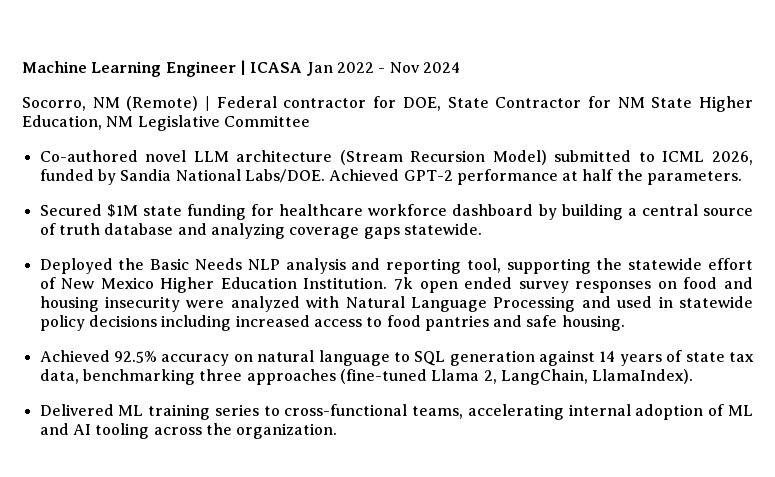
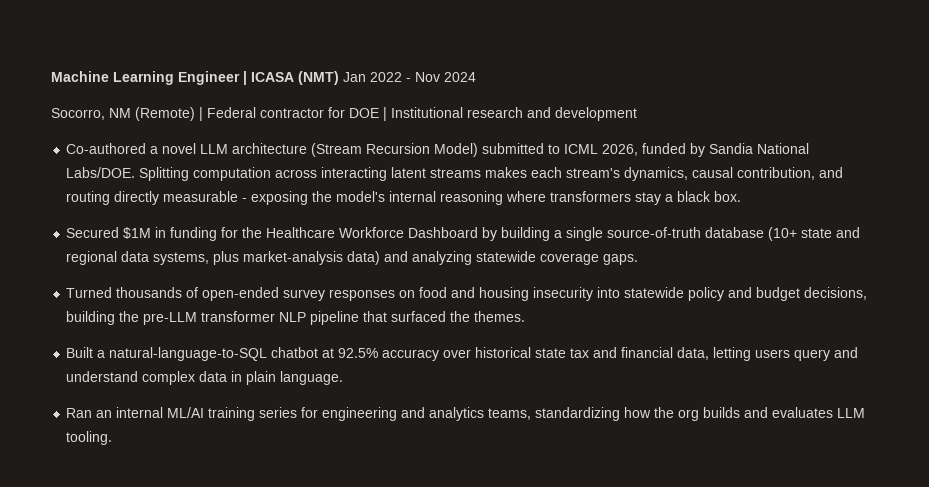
(303, 67) none -> [298,71,339,85] (NMT)
[402,96,754,112] [22,115,310,131] DOE, State Contractor for NM State Higher Education, NM Legislative Committee -> [349,107,637,121] DOE | Institutional research and development
(138, 156) none -> [150,146,159,154] a
[329,169,743,185] Achieved GPT-2 performance at half the parameters. -> [139,167,844,181] [66,191,742,205] Splitting computation across interacting latent streams makes each stream's dynamics, causal contribution, and routing directly measurable - exposing the model's internal reasoning where transformers stay a black box.
[142,206,182,216] state -> [155,227,167,238] in
[279,204,753,220] [39,223,482,239] [39,258,753,274] [39,277,513,293] healthcare workforce dashboard by building a central source of truth database and analyzing coverage gaps statewide. // Deployed the Basic Needs NLP analysis and reporting tool, supporting the statewide effort of New Mexico Higher Education Institution. 7k open ended -> [242,227,861,241] [66,251,639,265] [66,287,280,301] the Healthcare Workforce Dashboard by building a single source-of-truth database (10+ state and regional data systems, plus market-analysis data) and analyzing statewide coverage gaps. // Turned thousands of open-ended
[186,296,753,312] [39,315,625,331] [39,350,754,366] [39,369,694,385] [39,404,753,420] [39,423,338,439] were analyzed with Natural Language Processing and used in statewide policy decisions including increased access to food pantries and safe housing. // Achieved 92.5% accuracy on natural language to SQL generation against 14 years of state tax data, benchmarking three approaches (fine-tuned Llama 2, LangChain, LlamaIndex). // Delivered ML training series to cross-functional teams, accelerating internal adoption of ML and AI tooling across the organization. -> [597,287,868,301] [66,311,526,325] [66,347,859,361] [66,371,344,385] [66,407,866,421] [66,431,113,445] into statewide policy and budget decisions, building the pre-LLM transformer NLP pipeline that surfaced the themes. // Built a natural-language-to-SQL chatbot at 92.5% accuracy over historical state tax and financial data, letting users query and understand complex data in plain language. // Ran an internal ML/AI training series for engineering and analytics teams, standardizing how the org builds and evaluates LLM tooling.

